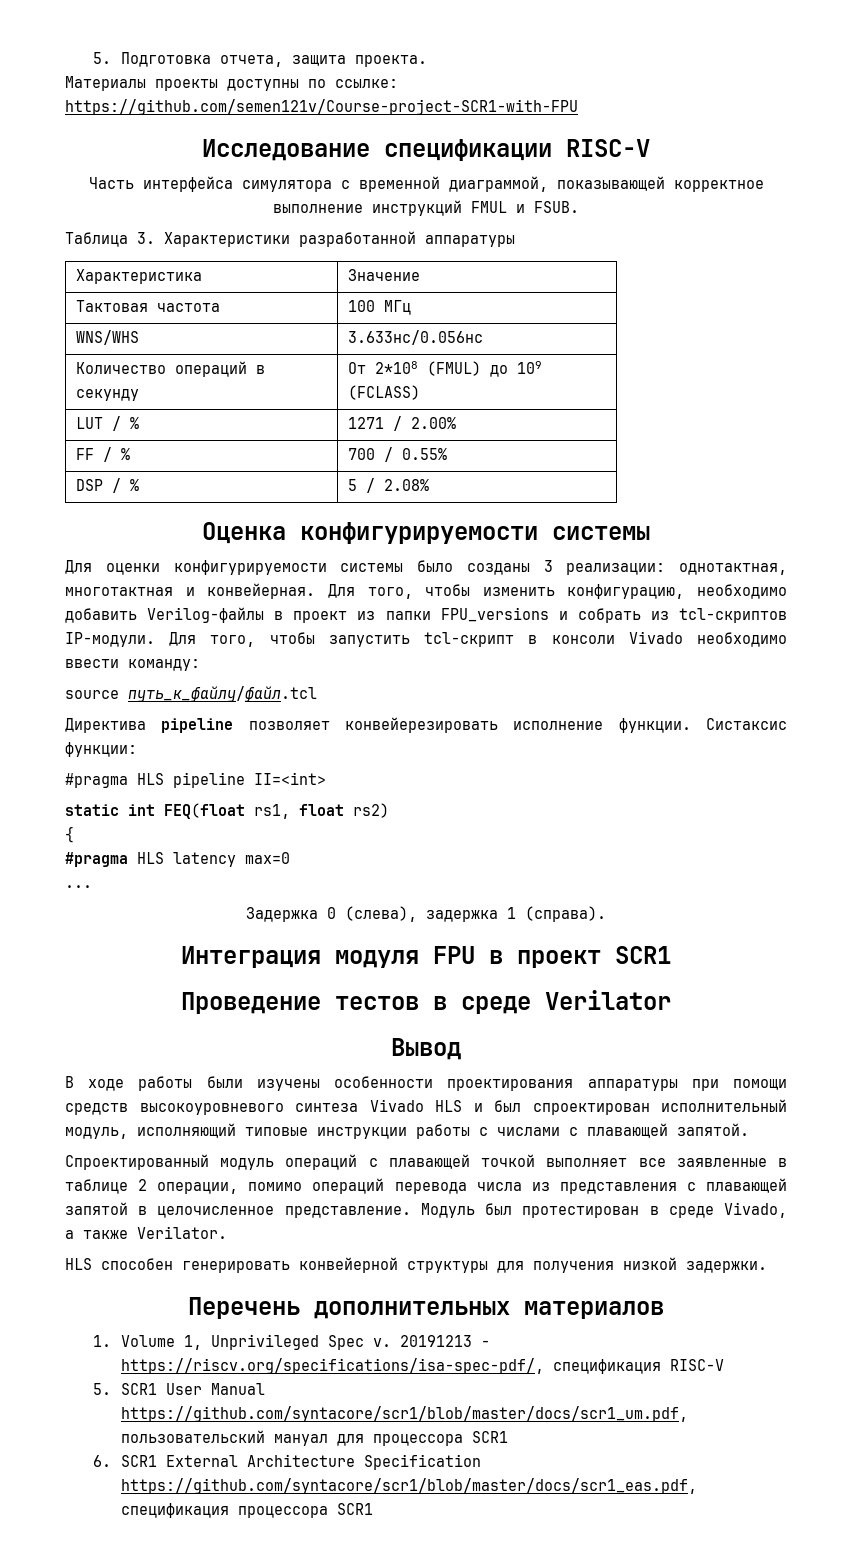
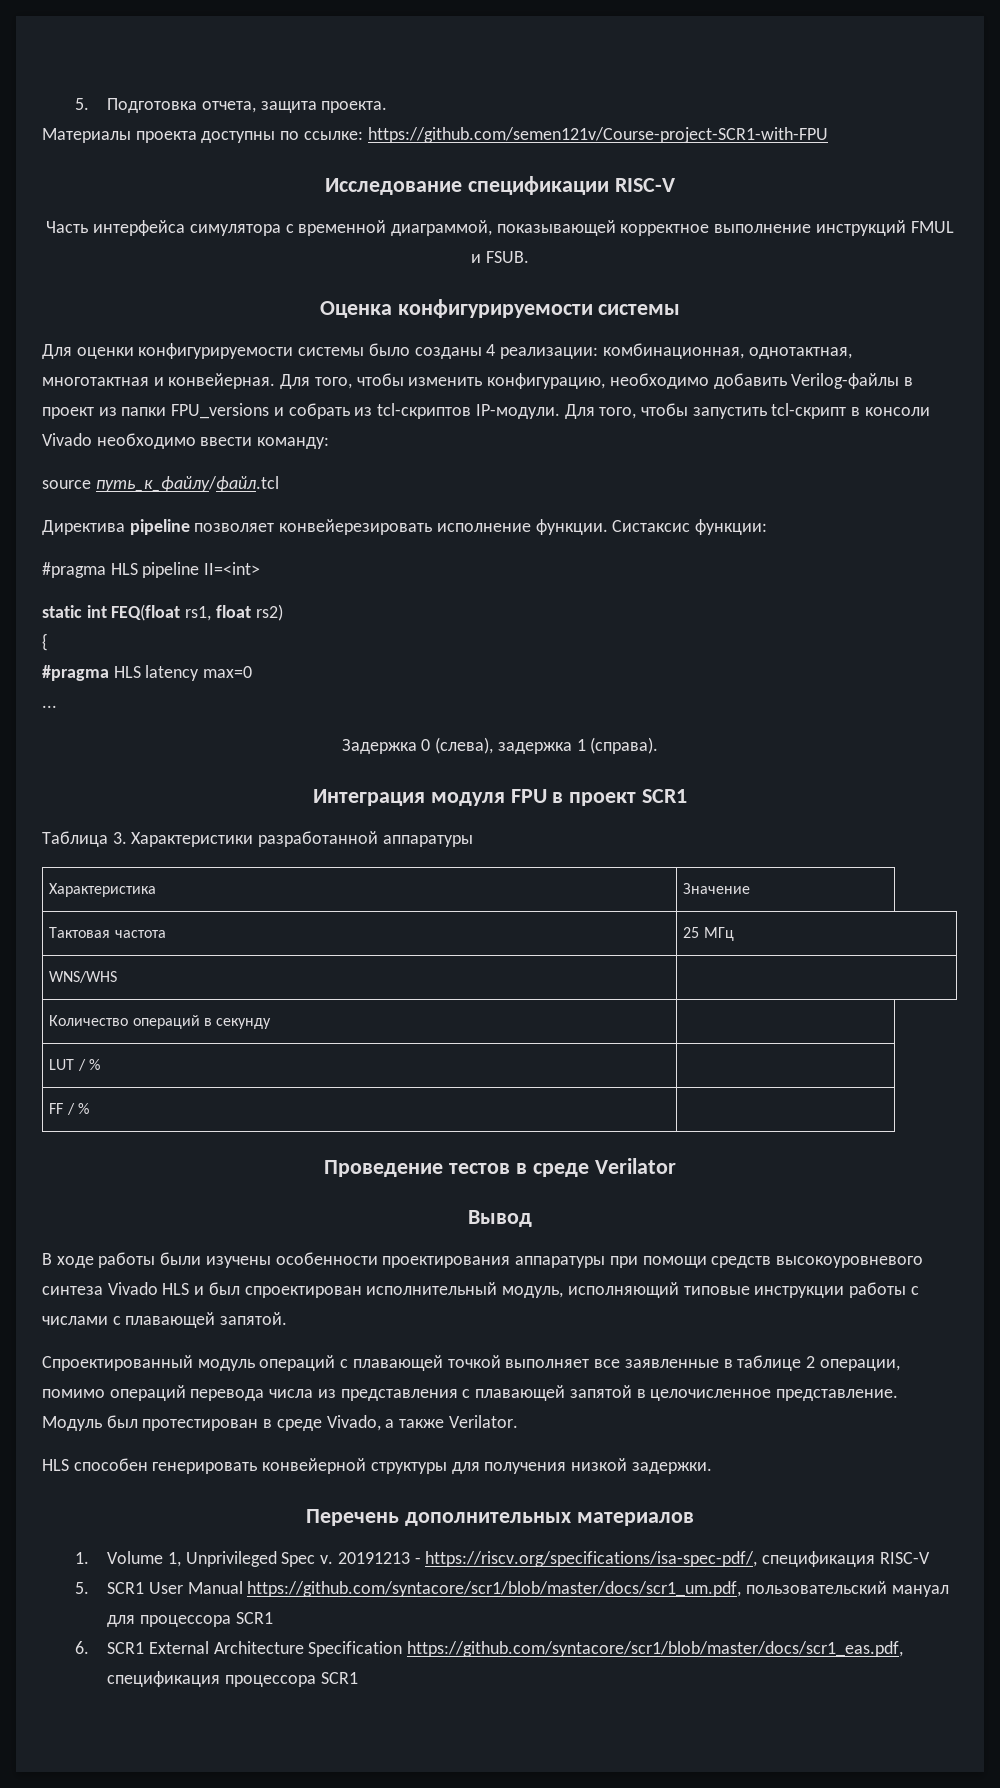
[155,79,218,91] проекты -> [135,131,197,143] проекта
[65,231,515,247] [75,269,202,284] [347,269,420,281] [75,300,220,312] [347,300,411,315] [75,330,139,345] [347,330,483,345] [75,361,265,377] [75,389,139,401] [347,361,542,377] [347,385,420,400] [75,416,139,431] [347,416,456,431] [75,447,130,462] [347,447,447,462] [75,478,139,493] [347,478,429,493] // Таблица 3. Характеристики разработанной аппаратуры // Характеристика | Значение // Тактовая частота | 100 МГц // WNS/WHS | 3.633нс/0.056нс // Количество операций в секунду | От 2*108 (FMUL) до 109 (FCLASS) // LUT / % | 1271 / 2.00% // FF / % | 700 / 0.55% // DSP / % | 5 / 2.08% -> (529, 257) none
[543,560,666,575] 3 реализации: -> [486,343,744,359] 4 реализации: комбинационная,
(671, 955) none -> [42,831,473,847] [49,883,157,897] [683,883,751,894] [49,927,166,938] [683,927,734,941] [49,971,118,983] [49,1015,272,1029] [49,1059,101,1071] [49,1103,90,1115] // Таблица 3. Характеристики разработанной аппаратуры // Характеристика | Значение // Тактовая частота | 25 МГц // WNS/WHS | // Количество операций в секунду | // LUT / % | // FF / % |

